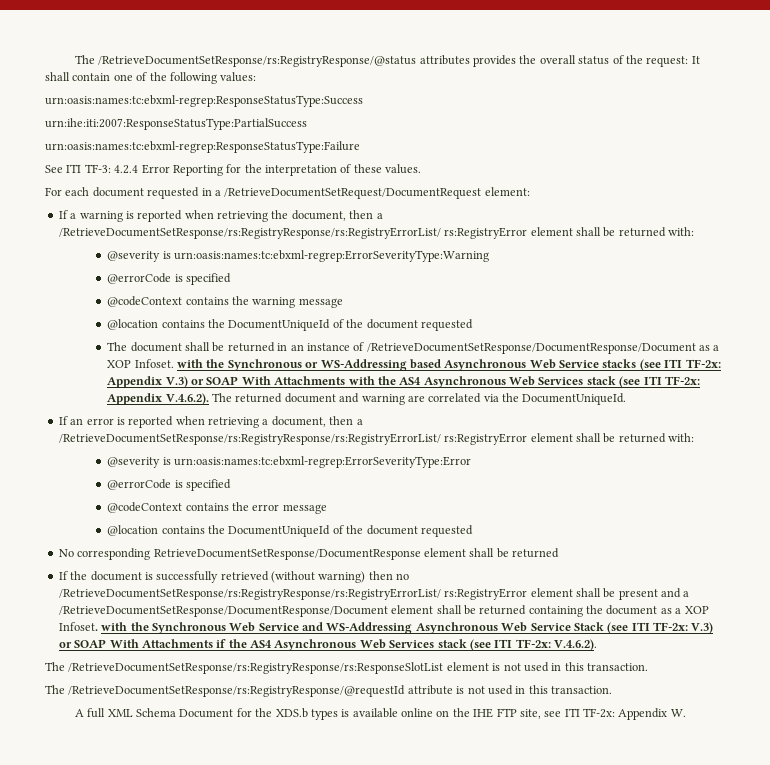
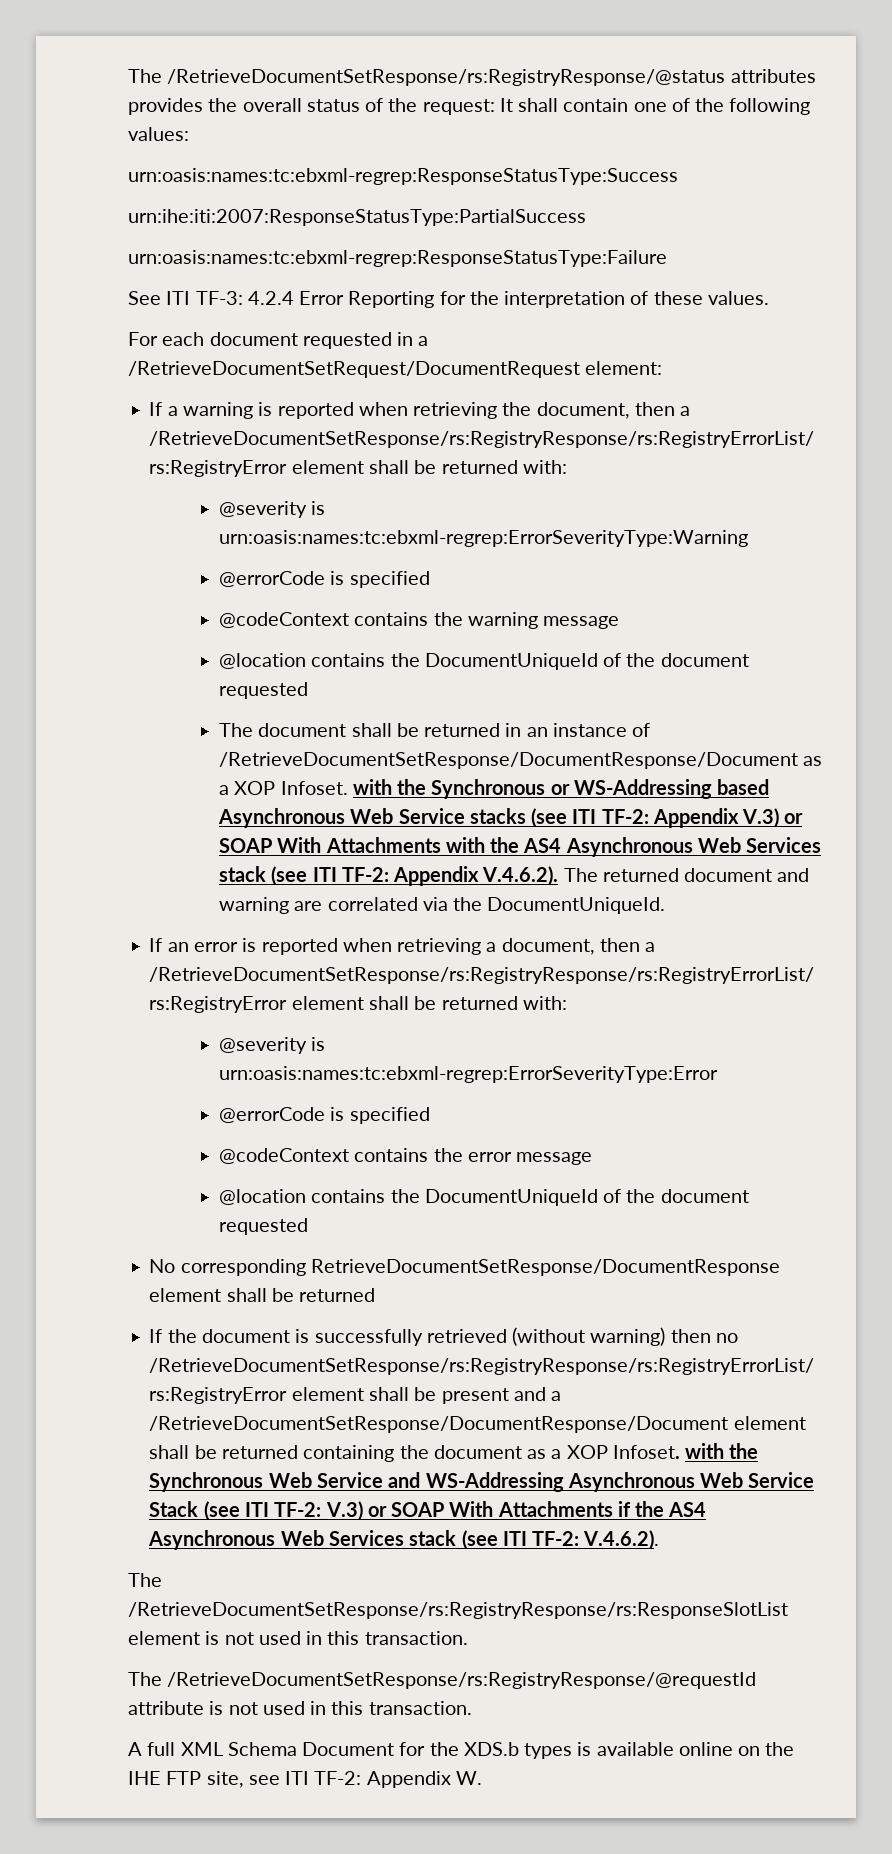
[685,359,721,368] TF-2x: -> [601,809,649,824] TF-2:
[664,376,700,385] TF-2x: -> [341,867,389,882] TF-2:
[653,622,688,631] TF-2x: -> [274,1502,322,1517] TF-2:
[515,639,551,648] TF-2x: -> [532,1531,580,1546] TF-2:
[583,708,616,718] TF-2x: -> [314,1771,362,1785] TF-2:

